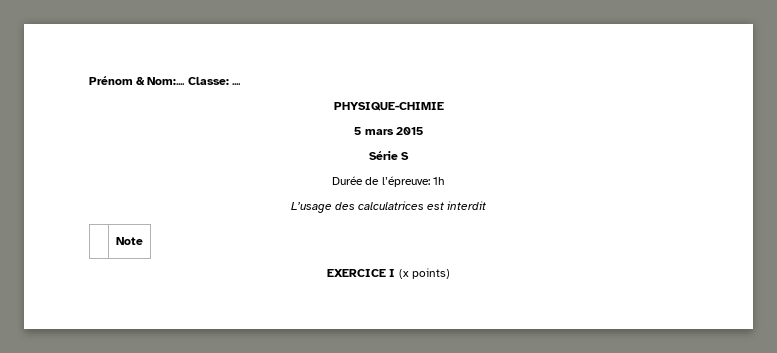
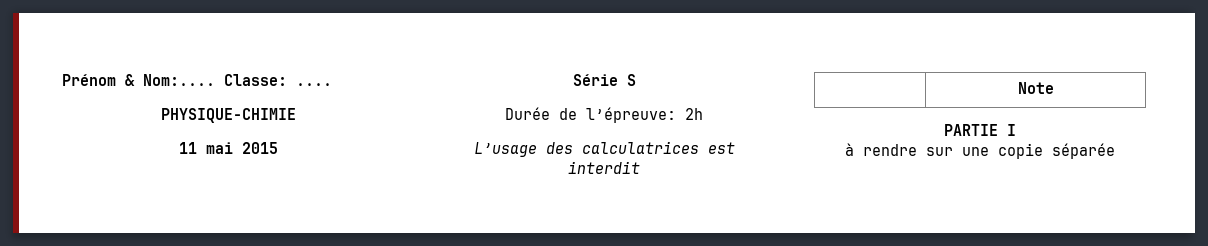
[354,127,394,135] 5 mars -> [178,142,233,154] 11 mai
[432,177,445,185] 1h -> [685,108,703,120] 2h
[327,268,450,279] EXERCICE I (x points) -> [944,124,1016,136] [845,143,1115,159] PARTIE I // à rendre sur une copie séparée

